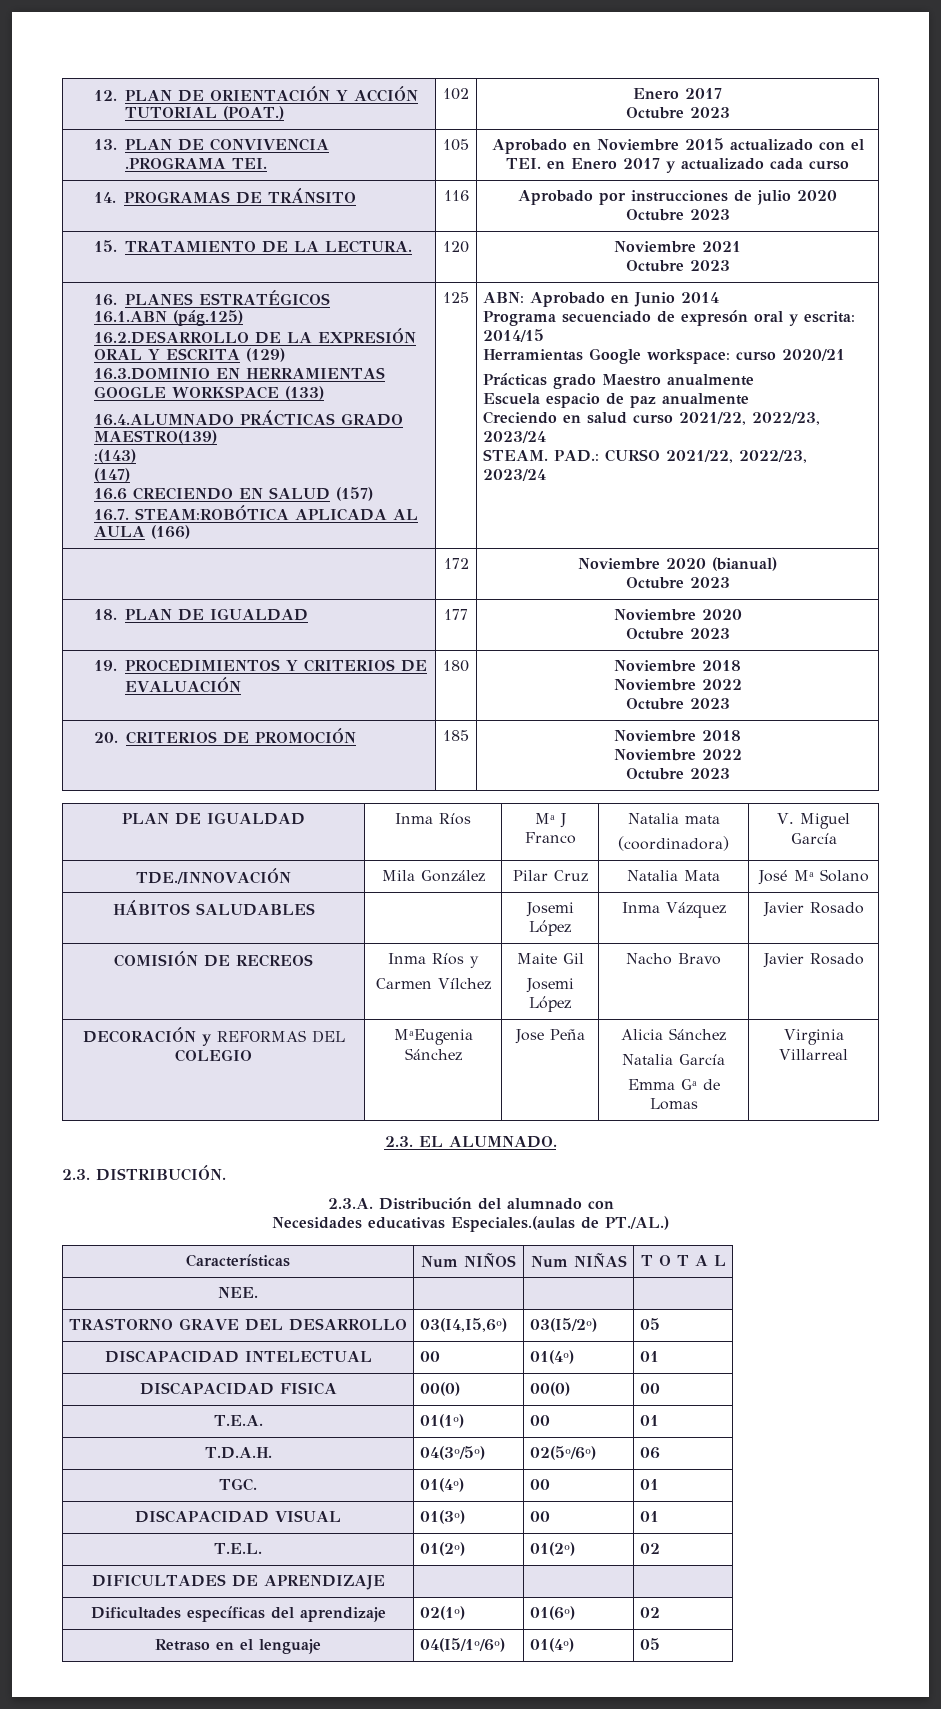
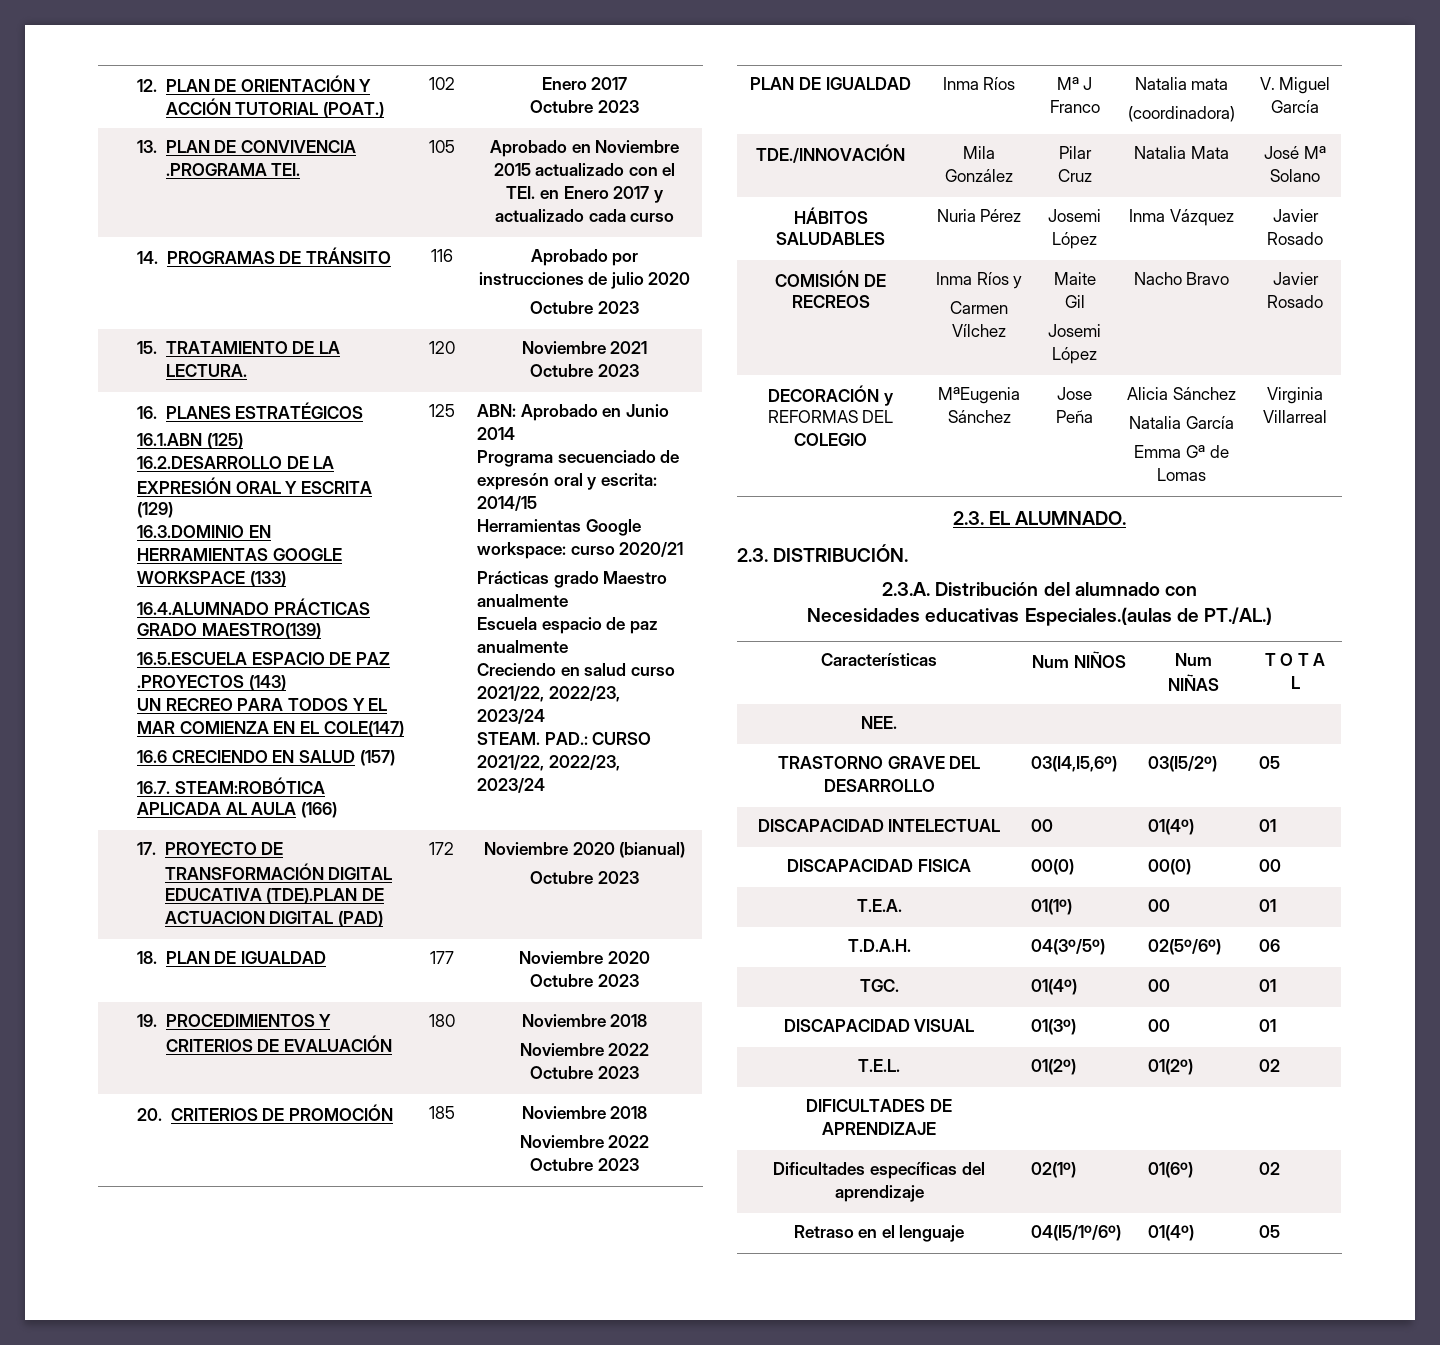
[172,310,243,326] (pág.125) -> [206,433,243,449] (125)
[93,449,136,463] [93,468,130,482] :(143) // (147) -> [137,652,390,665] [137,675,286,691] [137,698,388,711] [137,721,404,737] 16.5.ESCUELA ESPACIO DE PAZ .PROYECTOS (143) // UN RECREO PARA TODOS Y EL MAR COMIENZA EN EL COLE(147)
(546, 475) none -> [137,842,284,855] [164,863,393,880] [164,888,384,904] [164,911,383,927] 17. PROYECTO DE TRANSFORMACIÓN DIGITAL EDUCATIVA (TDE).PLAN DE ACTUACION DIGITAL (PAD)
(315, 909) none -> [936,209,1022,222] Nuria Pérez

